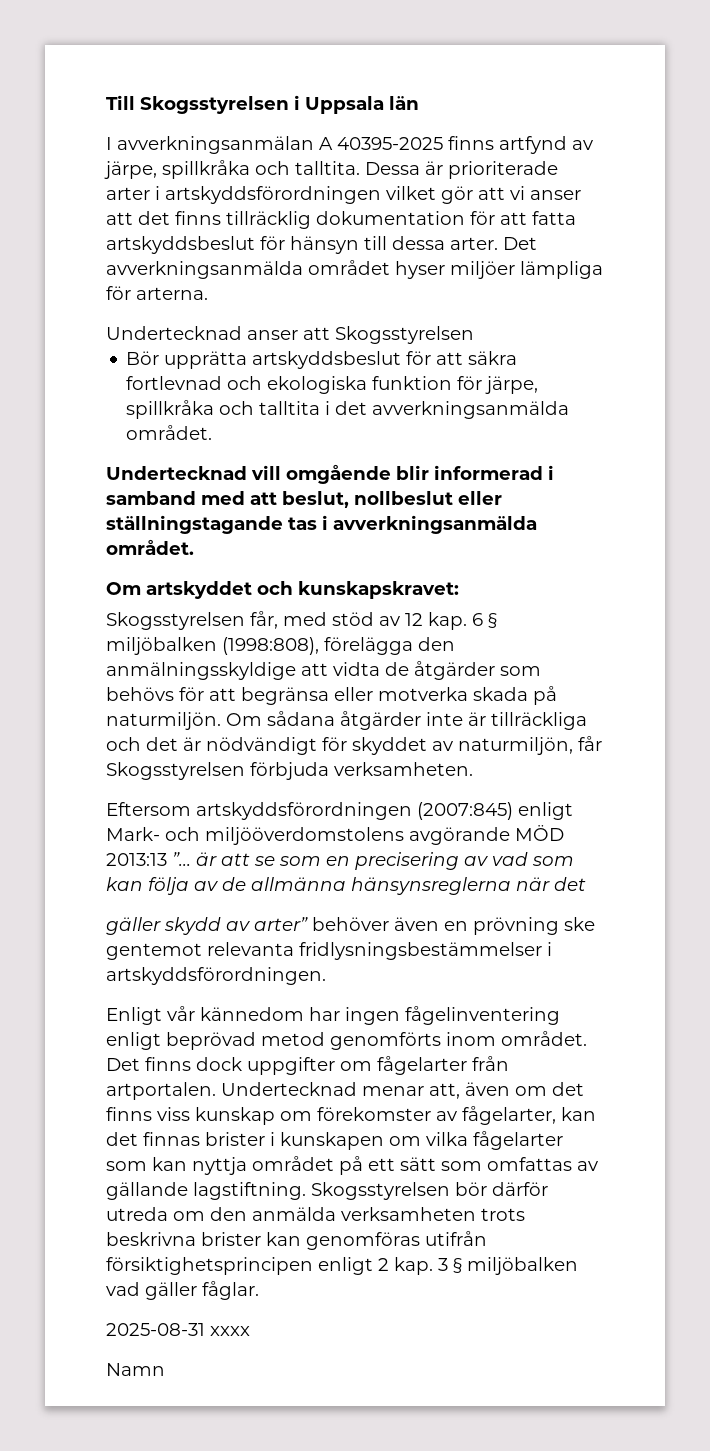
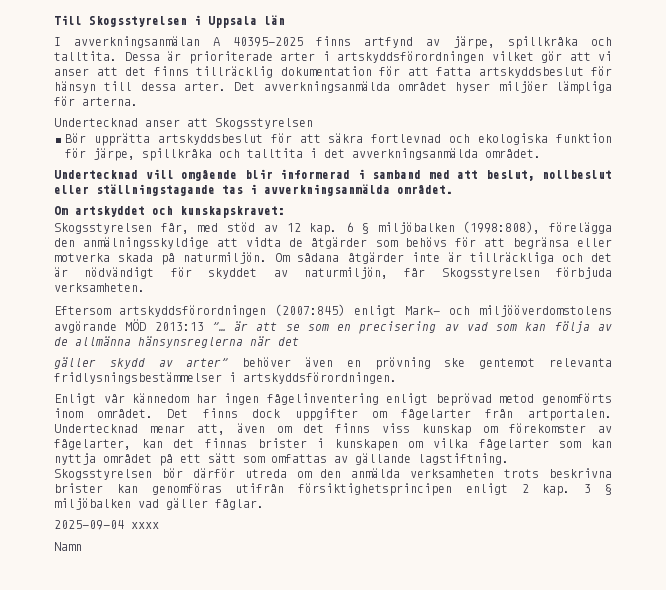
[106,1323,205,1336] 2025-08-31 -> [54,520,124,530] 2025-09-04

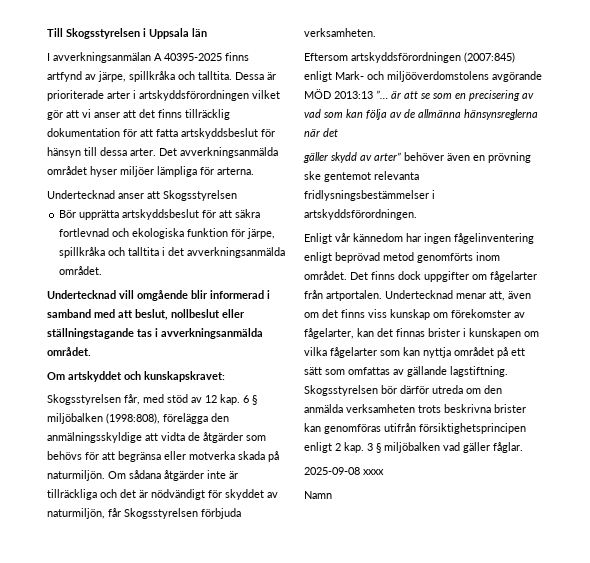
[54,520,124,530] 2025-09-04 -> [304,467,360,475] 2025-09-08

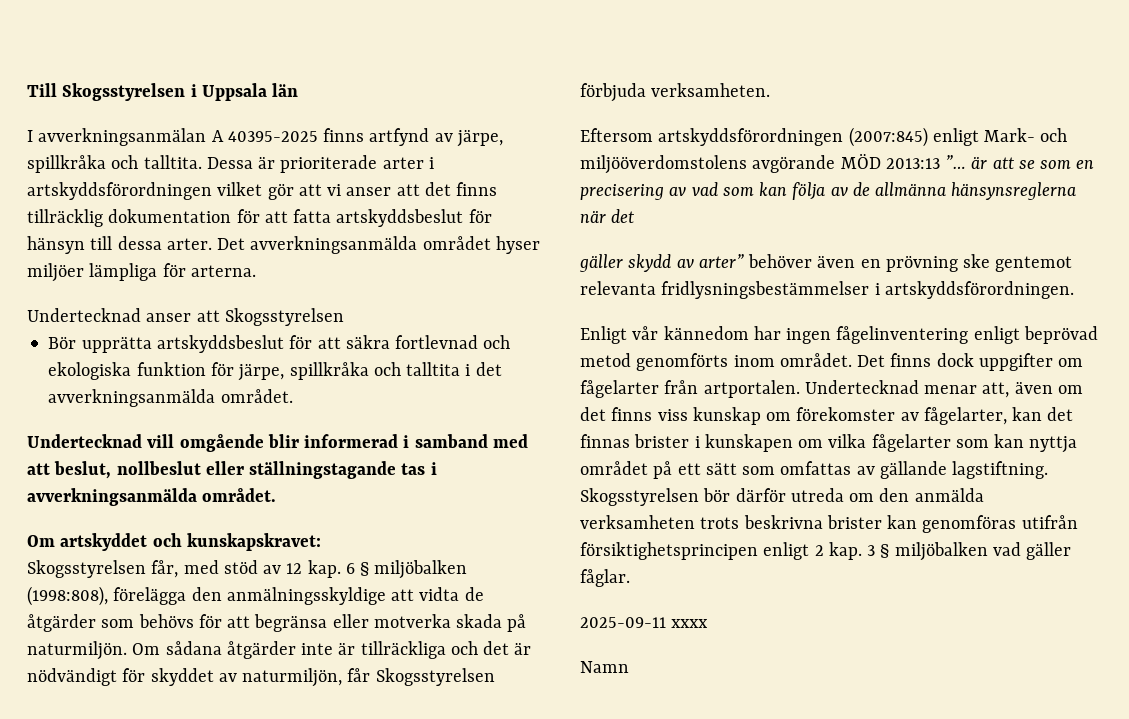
[304,467,360,475] 2025-09-08 -> [580,617,666,628] 2025-09-11

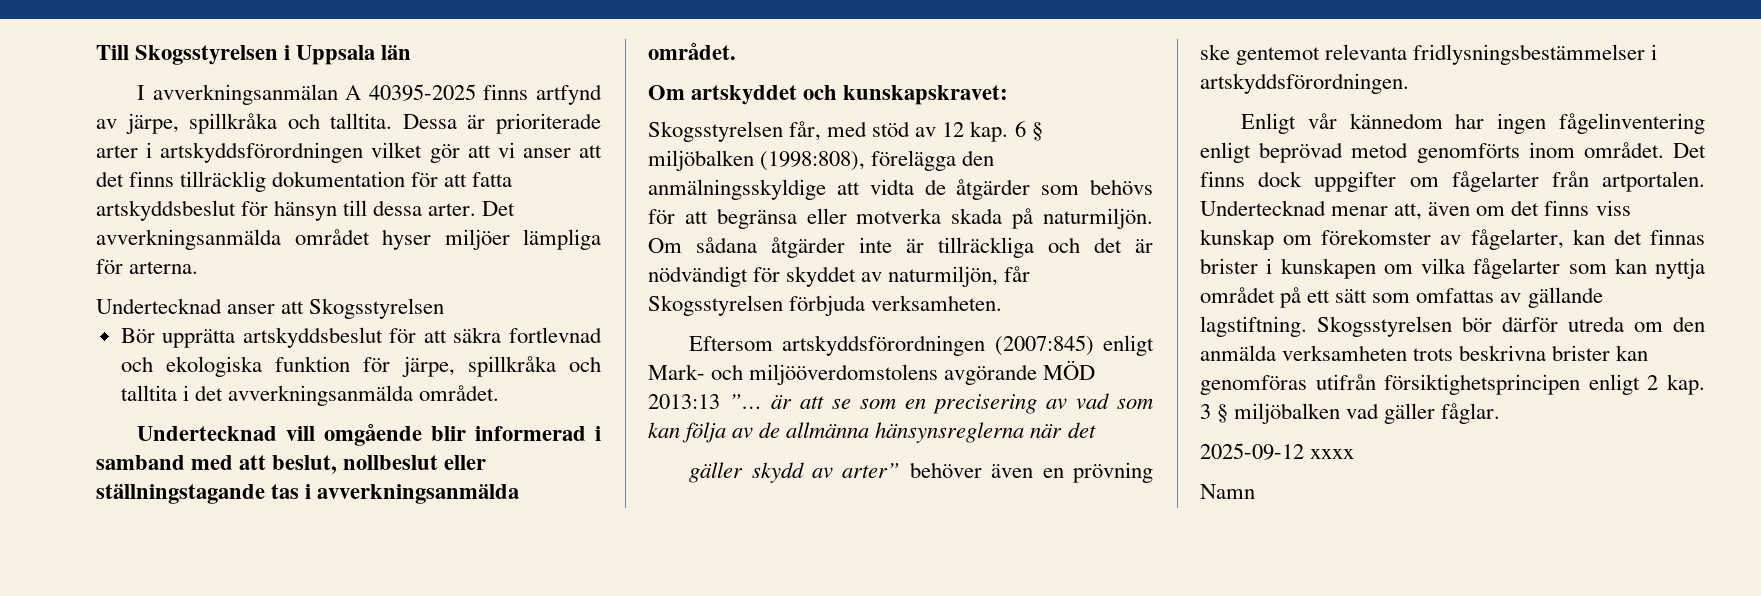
[580,617,666,628] 2025-09-11 -> [1200,443,1304,460] 2025-09-12

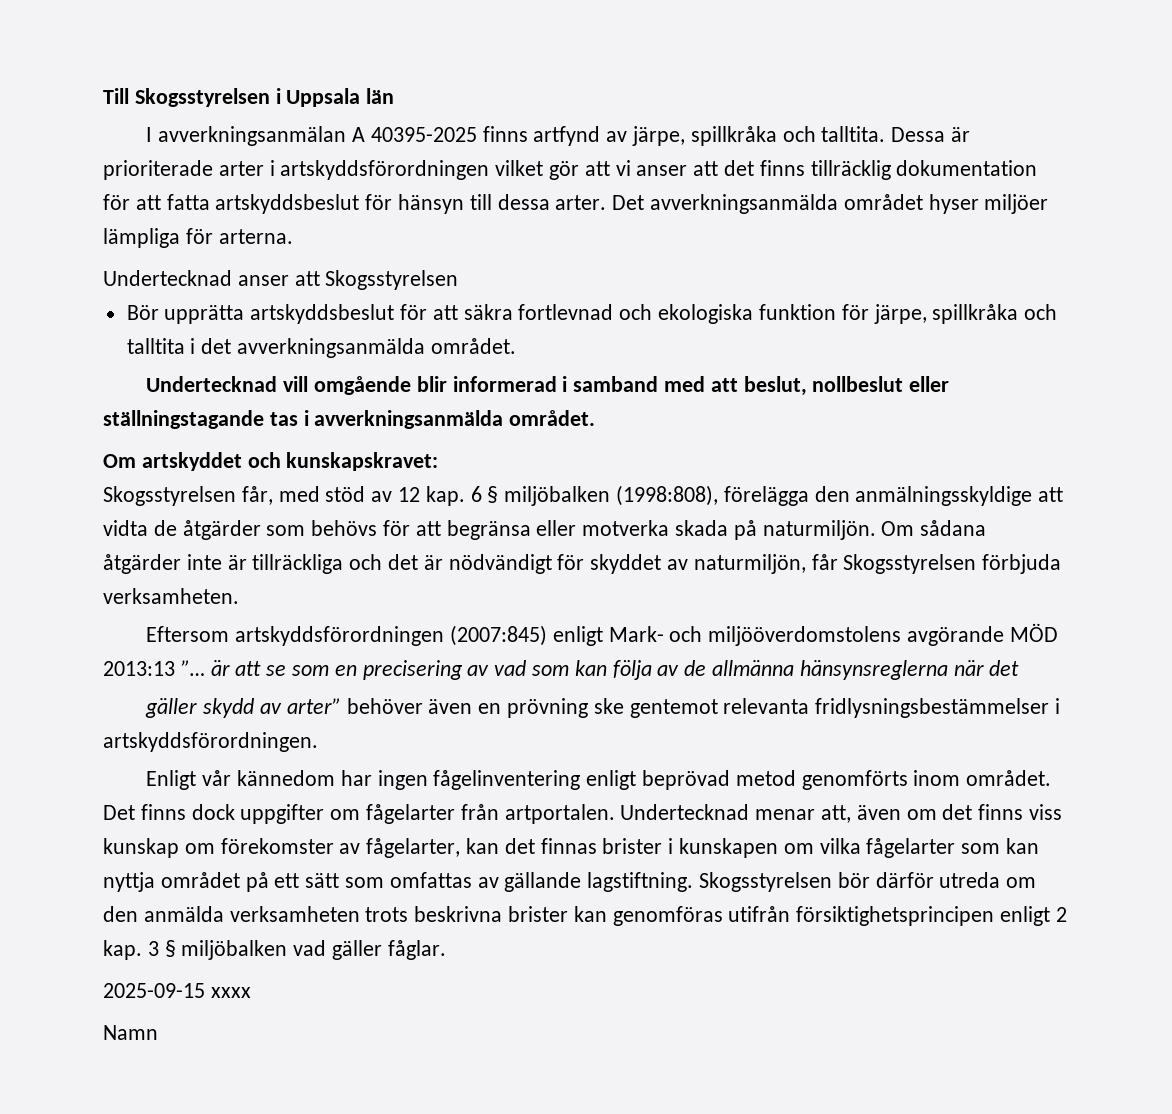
[1200,443,1304,460] 2025-09-12 -> [103,983,205,998] 2025-09-15

